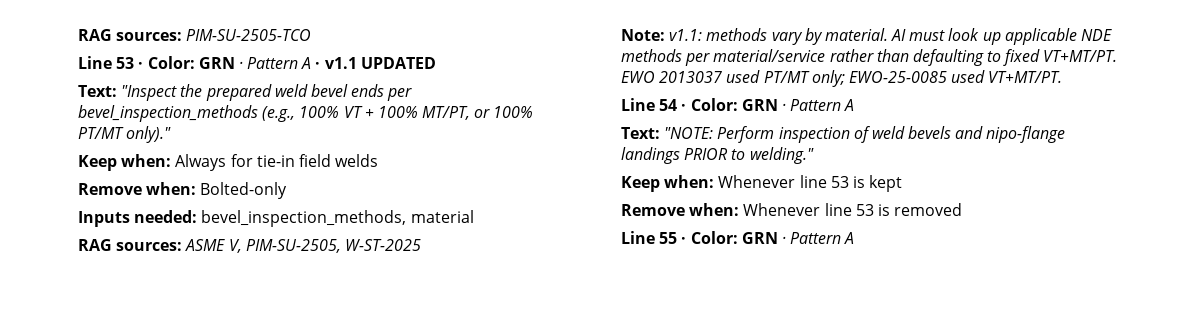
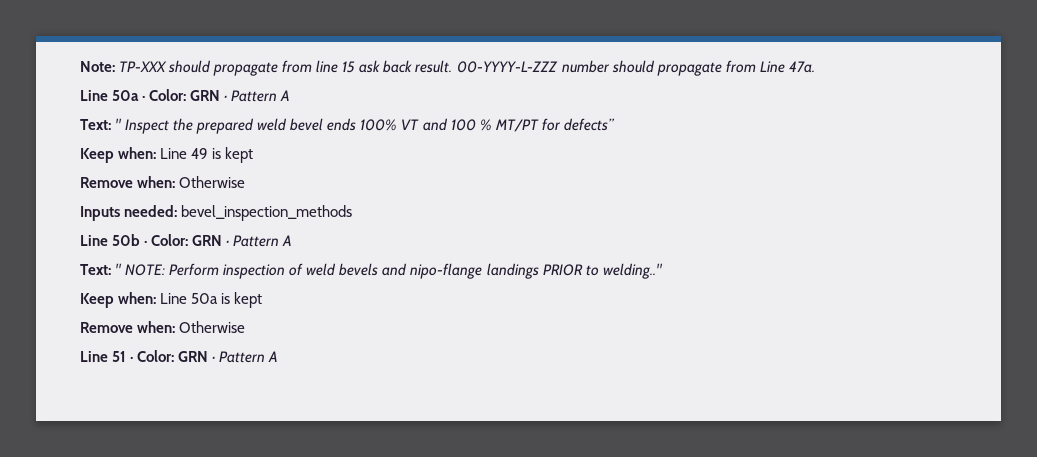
[78,29,312,41] [78,56,436,69] [78,84,413,101] [78,105,534,122] [78,126,172,143] [78,154,379,171] [78,182,288,199] [78,210,474,227] [78,239,421,253] [621,28,1113,45] [621,49,1118,66] [621,70,1063,87] [621,98,855,111] [621,127,714,139] RAG sources: PIM-SU-2505-TCO // Line 53 · Color: GRN · Pattern A · v1.1 UPDATED // Text: "Inspect the prepared weld bevel ends per bevel_inspection_methods (e.g., 100% VT + 100% MT/PT, or 100% PT/MT only)." // Keep when: Always for tie-in field welds // Remove when: Bolted-only // Inputs needed: bevel_inspection_methods, material // RAG sources: ASME V, PIM-SU-2505, W-ST-2025 // Note: v1.1: methods vary by material. AI must look up applicable NDE methods per material/service rather than defaulting to fixed VT+MT/PT. EWO 2013037 used PT/MT only; EWO-25-0085 used VT+MT/PT. // Line 54 · Color: GRN · Pattern A // Text: "NOTE: -> [80,60,815,76] [80,89,291,102] [80,118,615,134] [80,147,254,163] [80,176,246,188] [80,205,353,221] [80,234,293,247] [80,263,166,276] Note: TP-XXX should propagate from line 15 ask back result. 00-YYYY-L-ZZZ number should propagate from Line 47a. // Line 50a · Color: GRN · Pattern A // Text: " Inspect the prepared weld bevel ends 100% VT and 100 % MT/PT for defects” // Keep when: Line 49 is kept // Remove when: Otherwise // Inputs needed: bevel_inspection_methods // Line 50b · Color: GRN · Pattern A // Text: " NOTE:
[749,147,814,164] [621,175,903,192] [621,203,963,216] [621,231,678,244] welding." // Keep when: Whenever line 53 is kept // Remove when: Whenever line 53 is removed // Line 55 -> [602,263,663,279] [80,292,263,308] [80,321,246,333] [80,351,127,362] welding.." // Keep when: Line 50a is kept // Remove when: Otherwise // Line 51

